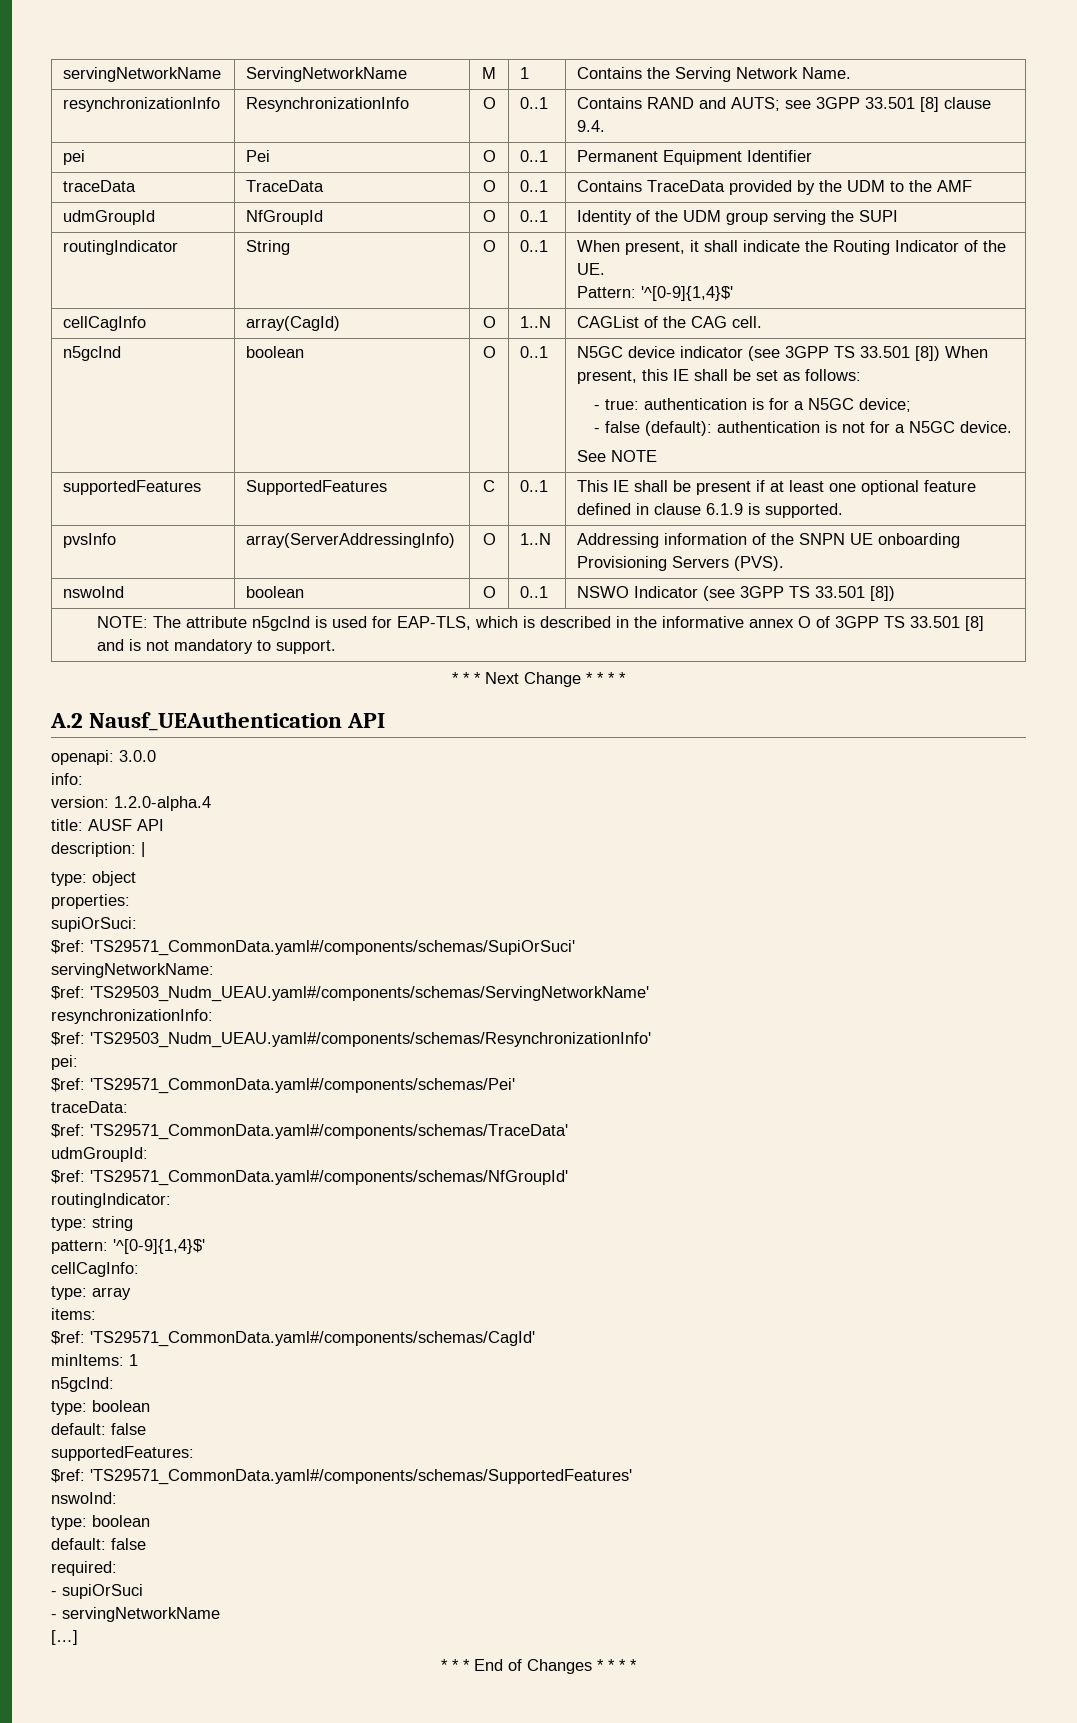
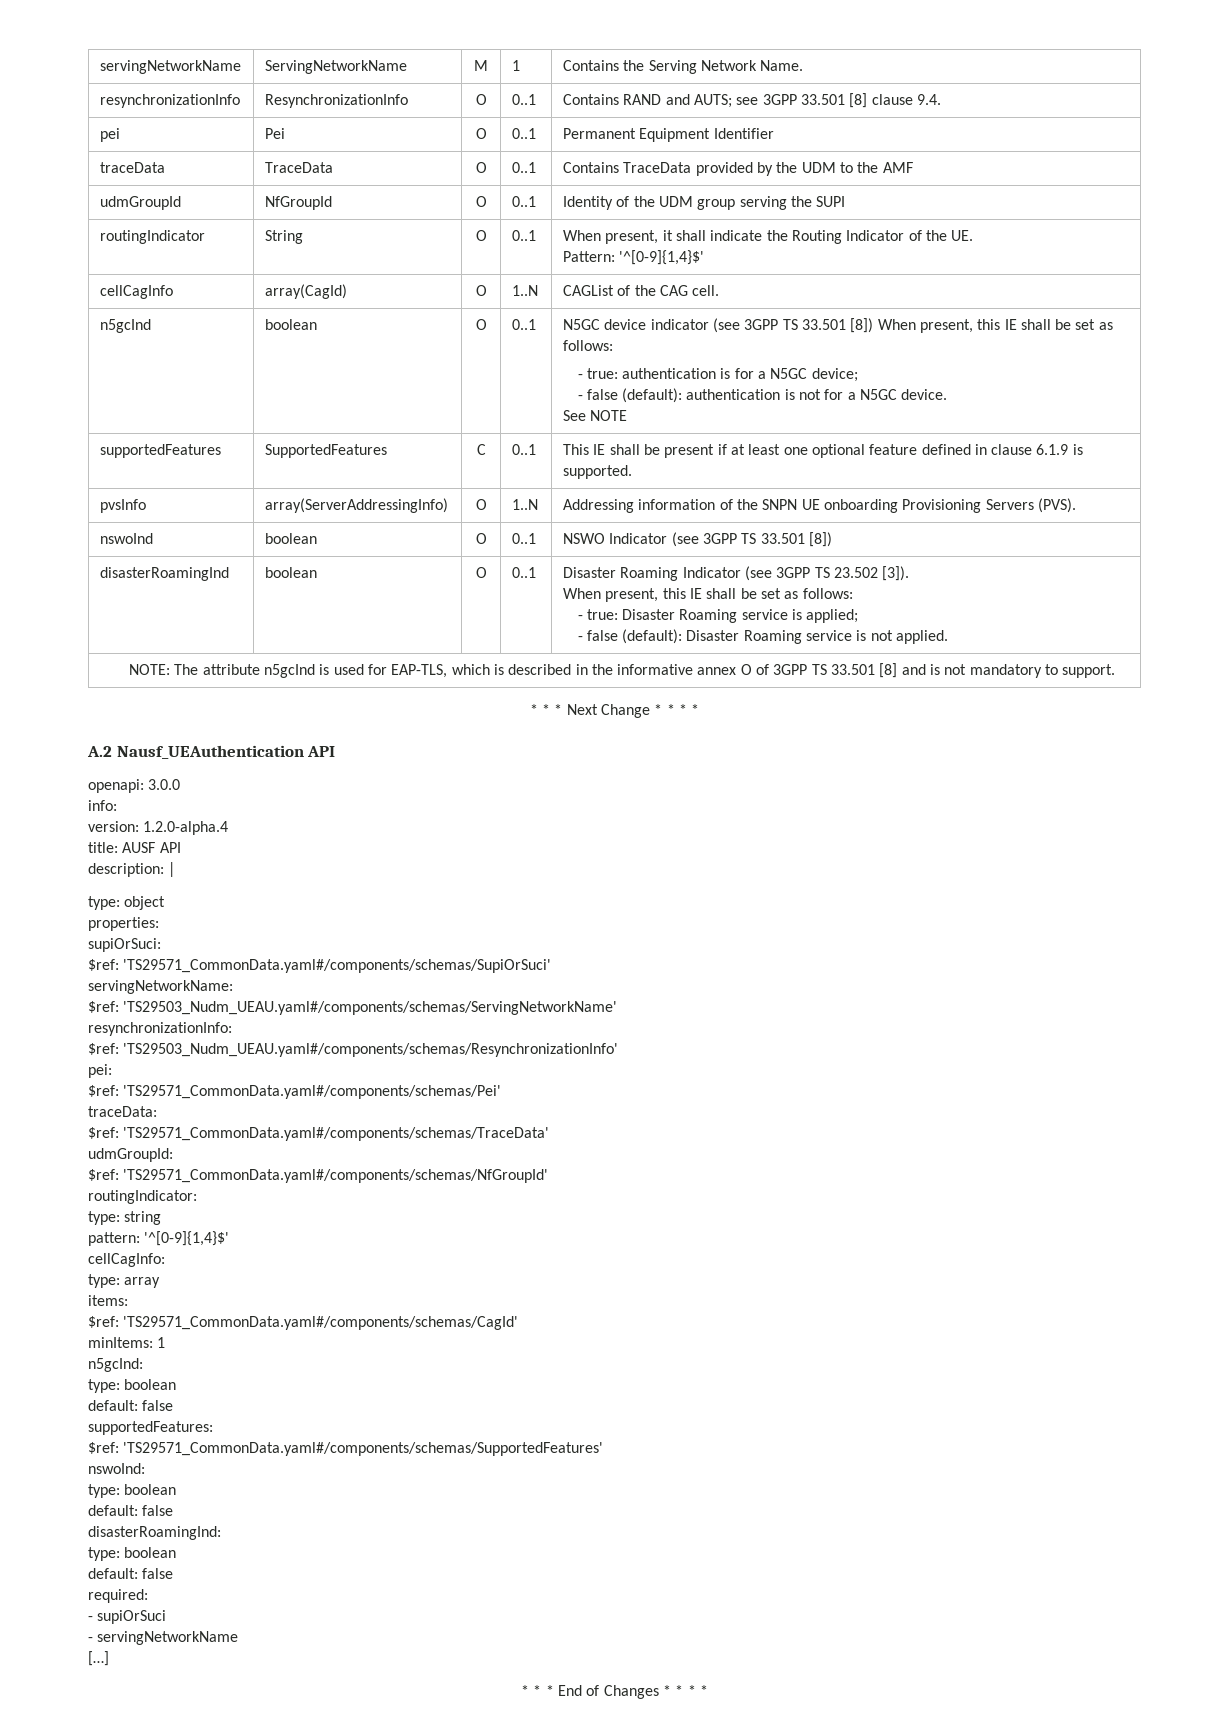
(896, 593) none -> [99,567,229,581] [264,567,317,578] [475,567,487,578] [511,567,536,578] [562,566,910,581] [562,588,853,602] [577,609,859,623] [577,629,949,644] // disasterRoamingInd | boolean | O | 0..1 | Disaster Roaming Indicator (see 3GPP TS 23.502 [3]). // When present, this IE shall be set as follows: // - true: Disaster Roaming service is applied; // - false (default): Disaster Roaming service is not applied.
(146, 1544) none -> [88,1526,221,1540] [88,1547,177,1561] [88,1568,174,1579] // disasterRoamingInd: // type: boolean // default: false

